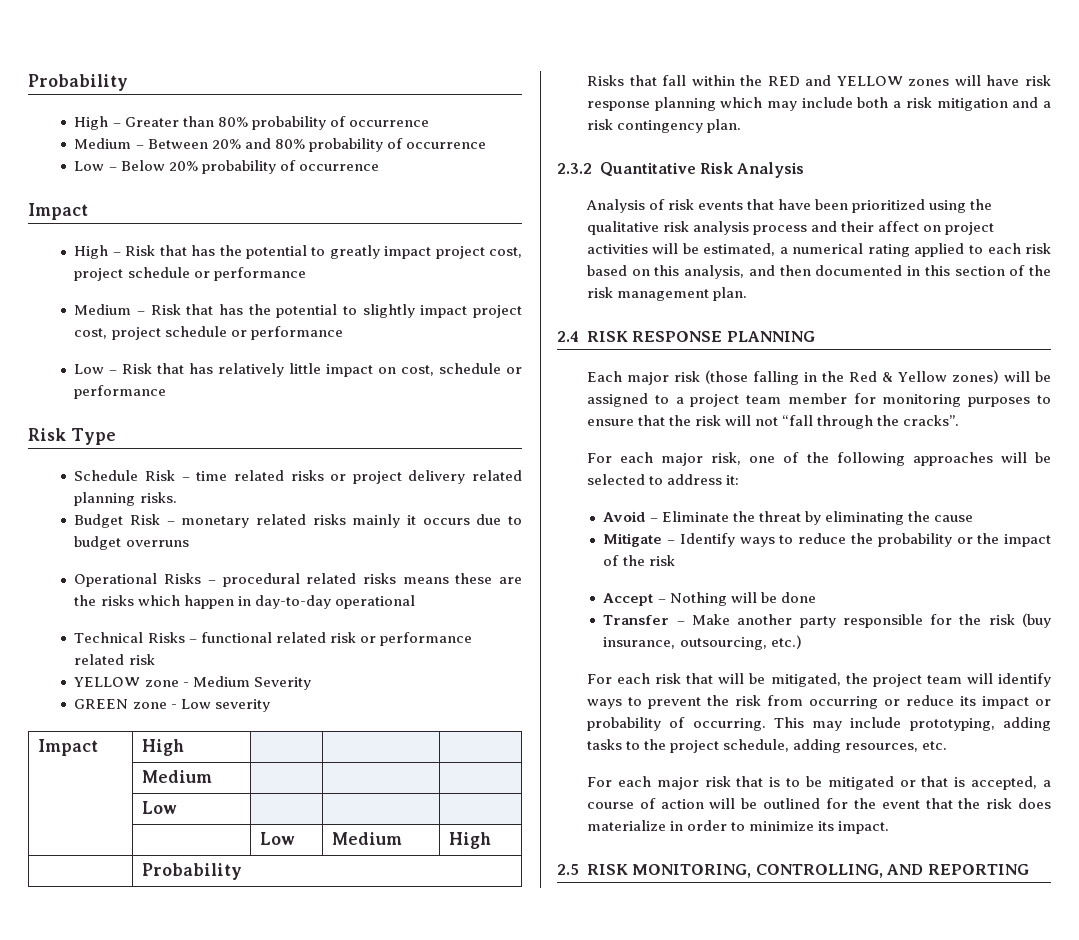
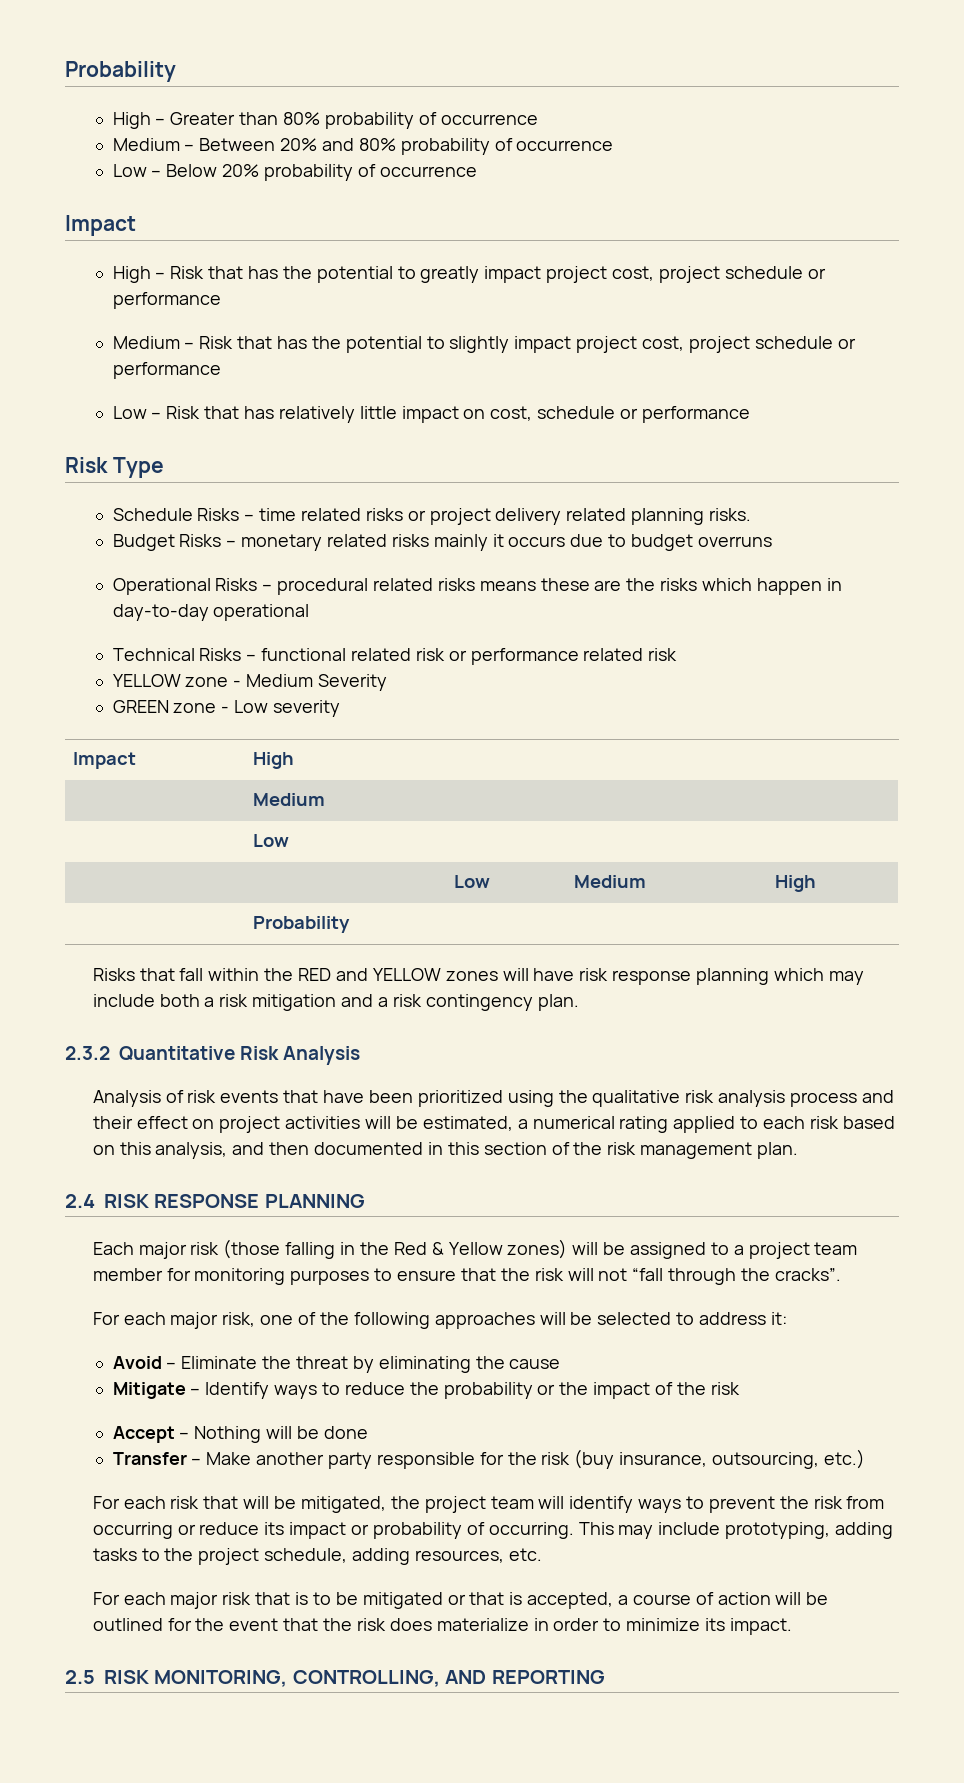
[145,470,176,481] Risk -> [197,508,240,521] Risks
[130,514,161,525] Risk -> [179,534,222,547] Risks
[878,221,920,232] affect -> [136,1116,188,1129] effect

